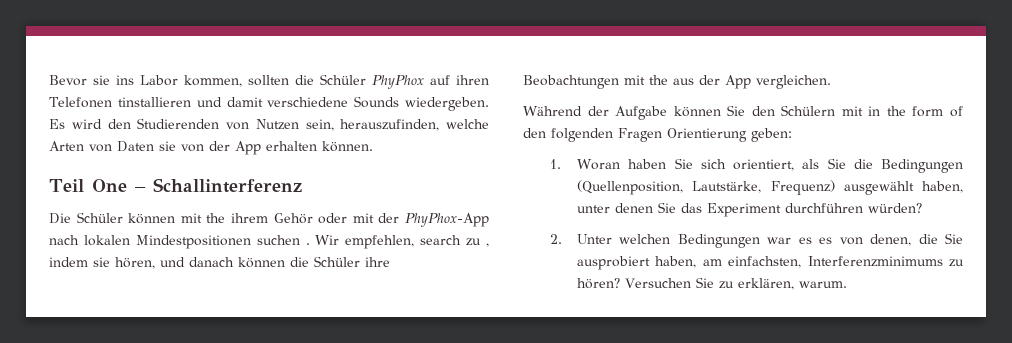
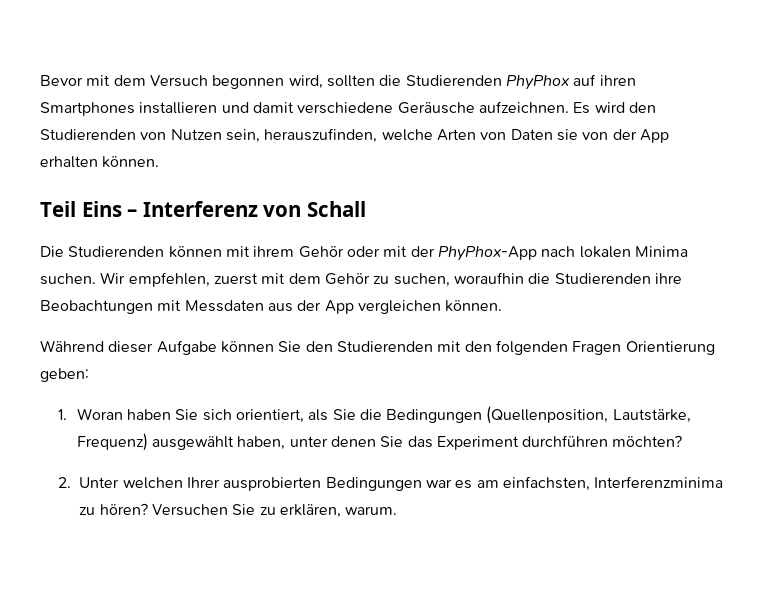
[93,75,242,87] sie ins Labor kommen, -> [86,75,323,89] mit dem Versuch begonnen wird,
[320,74,366,85] Schüler -> [405,75,502,86] Studierenden
[49,97,191,108] Telefonen tinstallieren -> [40,102,218,116] Smartphones installieren
[354,96,489,111] Sounds wiedergeben. -> [397,101,569,114] Geräusche aufzeichnen.
[91,178,302,193] One – Schallinterferenz -> [81,201,366,217] Eins – Interferenz von Schall
[76,212,123,223] Schüler -> [68,246,165,257] Studierenden
[206,213,226,223] the -> (250, 251) none
[135,235,490,249] [49,256,360,269] Mindestpositionen suchen . Wir empfehlen, search zu , indem sie hören, und danach können die Schüler -> [634,246,688,257] [40,272,651,287] Minima suchen. Wir empfehlen, zuerst mit dem Gehör zu suchen, woraufhin die Studierenden
[649,75,668,85] the -> [184,300,264,312] Messdaten
[756,75,831,89] vergleichen. -> [357,300,503,314] vergleichen können.
[587,106,609,116] der -> [108,341,154,353] dieser
[781,105,963,117] Schülern mit in the form of -> [336,341,462,352] Studierenden mit
[867,203,922,213] würden? -> [612,435,683,447] möchten?
(671, 239) none -> [186,477,322,491] Ihrer ausprobierten
[819,233,964,246] [576,256,697,270] es von denen, die Sie ausprobiert haben, -> (473, 484) none
[807,256,943,267] Interferenzminimums -> [594,476,724,488] Interferenzminima

